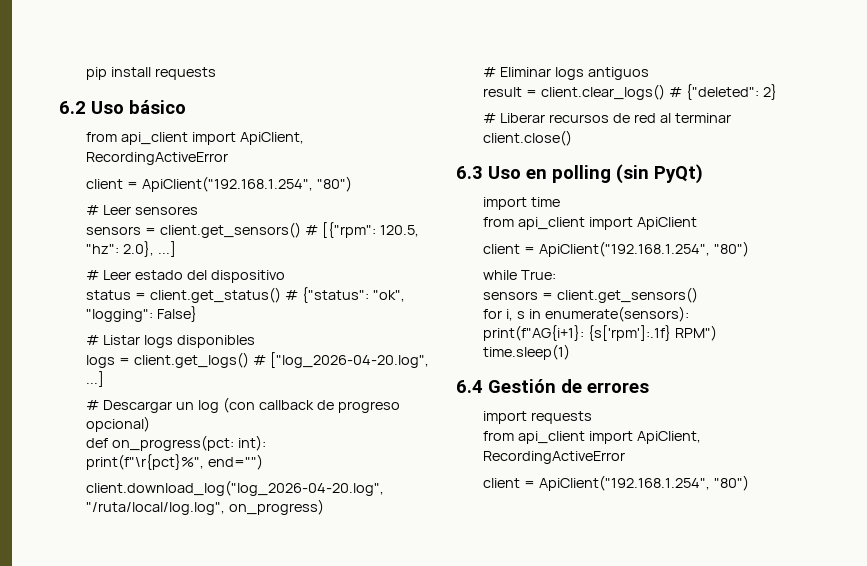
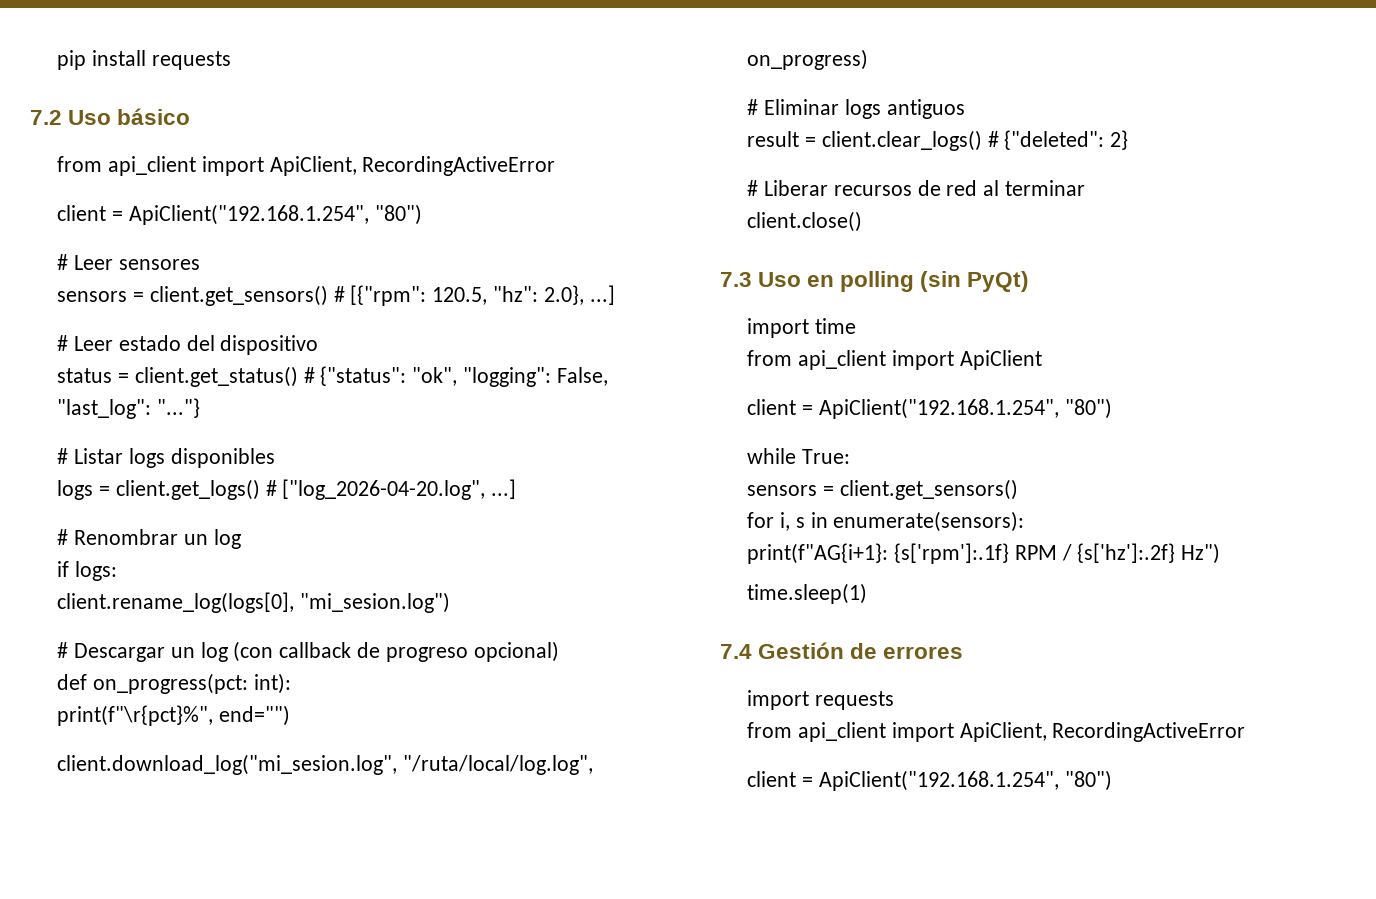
[59,101,86,114] 6.2 -> [30,110,62,125] 7.2
[157,306,198,322] False} -> [556,367,608,386] [57,398,200,419] False, "last_log": "..."}
(105, 379) none -> [57,529,241,549] [57,561,117,581] [57,592,450,613] // # Renombrar un log // if logs: // client.rename_log(logs[0], "mi_sesion.log")
[86,480,385,496] client.download_log("log_2026-04-20.log", -> [57,754,398,775] client.download_log("mi_sesion.log",
[456,166,483,179] 6.3 -> [720,272,752,287] 7.3
[674,325,717,341] RPM") -> [1014,543,1221,564] RPM / {s['hz']:.2f} Hz")
[456,380,483,393] 6.4 -> [720,644,752,659] 7.4

